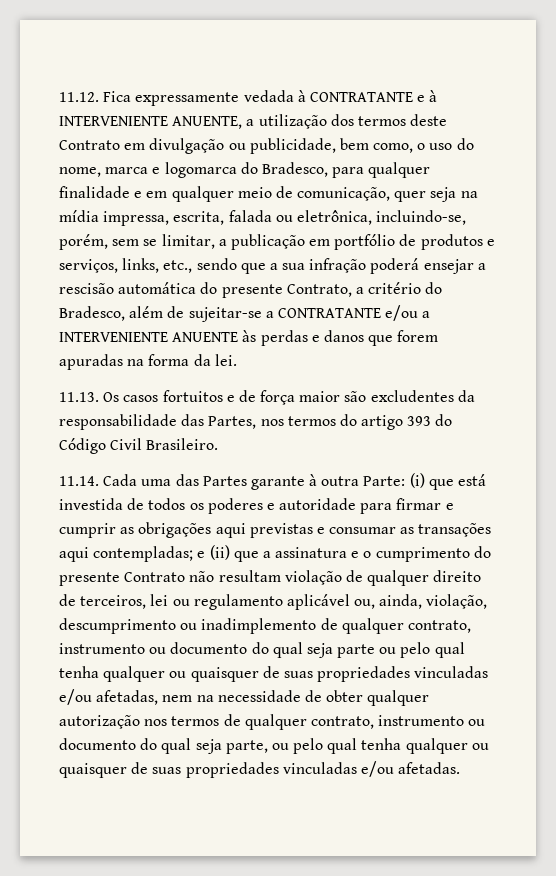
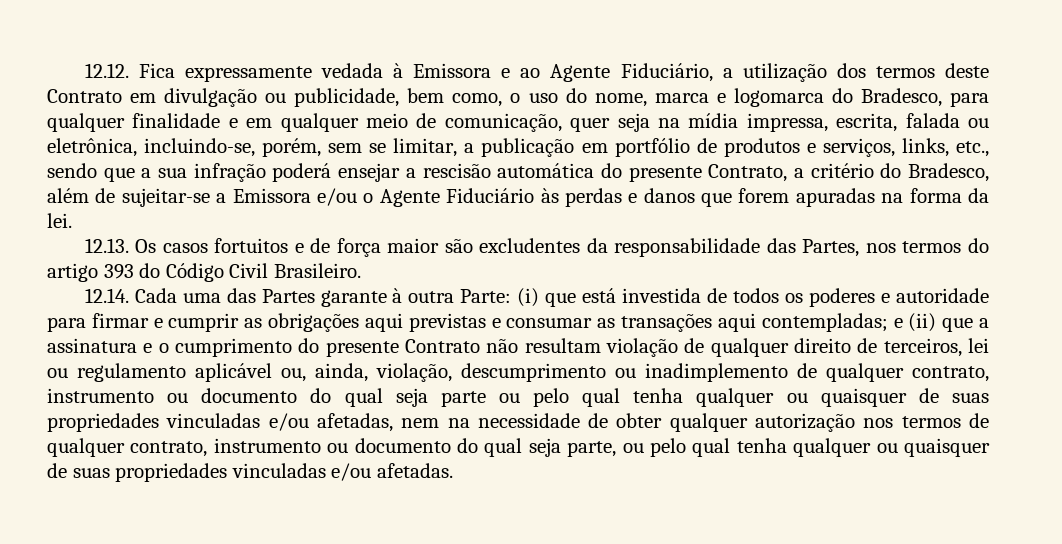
[59,92,99,102] 11.12. -> [84,63,129,78] 12.12.
[309,90,438,102] [59,116,243,129] CONTRATANTE e à INTERVENIENTE ANUENTE, -> [413,63,713,82] Emissora e ao Agente Fiduciário,
[277,305,431,321] [59,332,239,342] CONTRATANTE e/ou a INTERVENIENTE ANUENTE -> [232,188,535,207] Emissora e/ou o Agente Fiduciário
[59,392,99,402] 11.13. -> [84,238,129,253] 12.13.
[59,476,99,486] 11.14. -> [84,288,129,303] 12.14.

